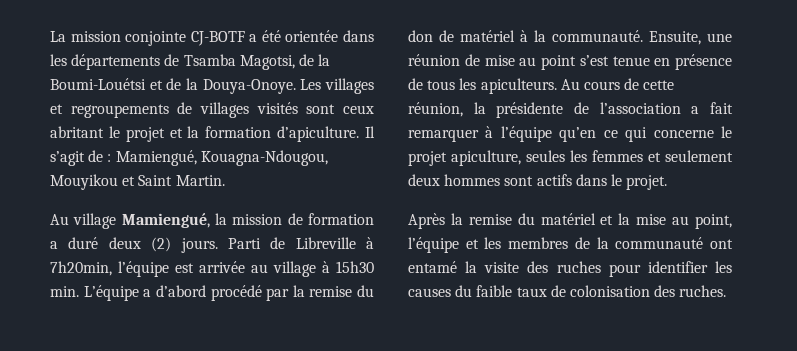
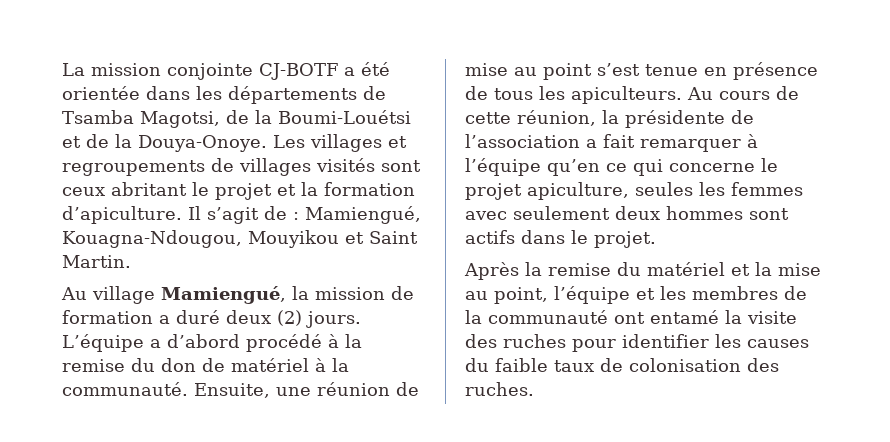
[227,237,374,249] [50,261,374,277] [50,286,79,297] Parti de Libreville à 7h20min, l’équipe est arrivée au village à 15h30 min. -> (361, 319) none
[266,288,290,301] par -> [327,334,339,348] à
[648,152,661,162] et -> [465,211,507,220] avec

